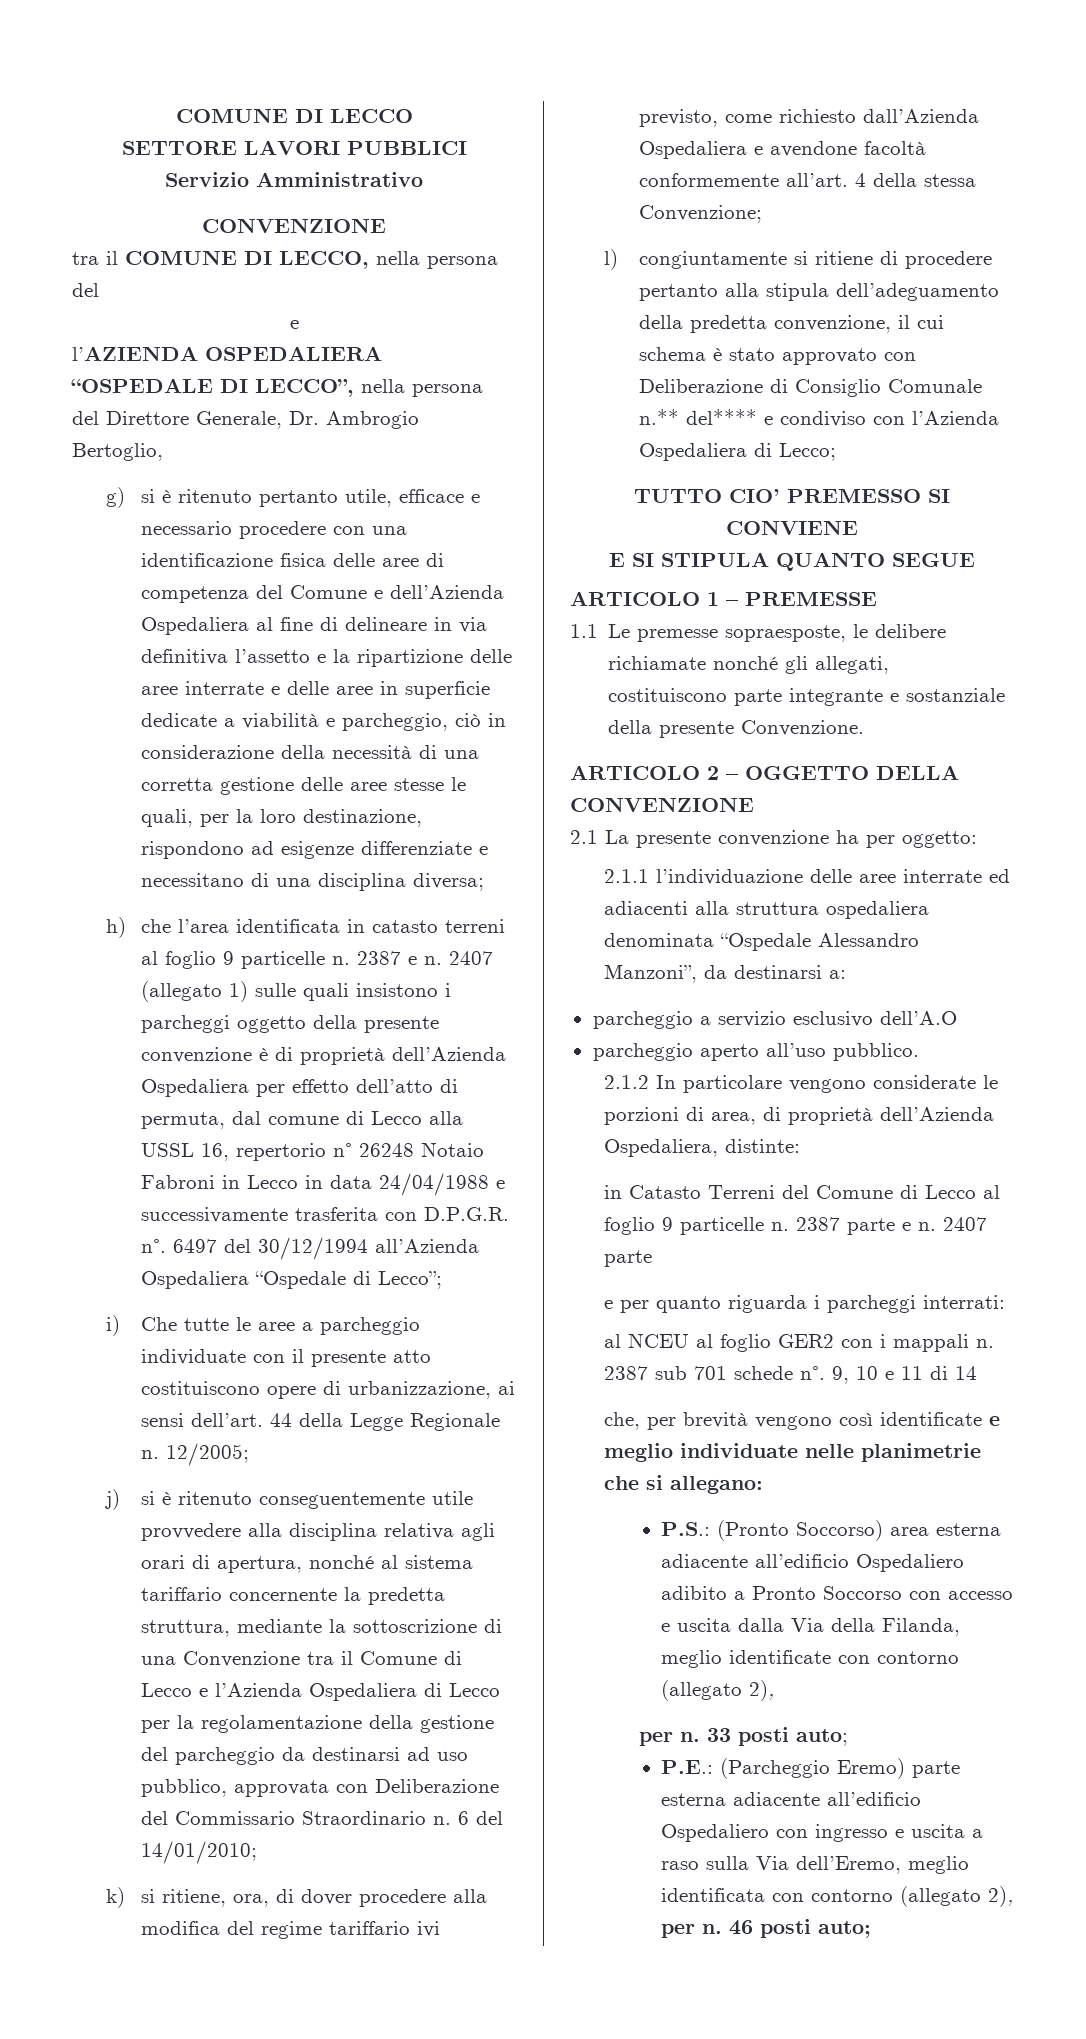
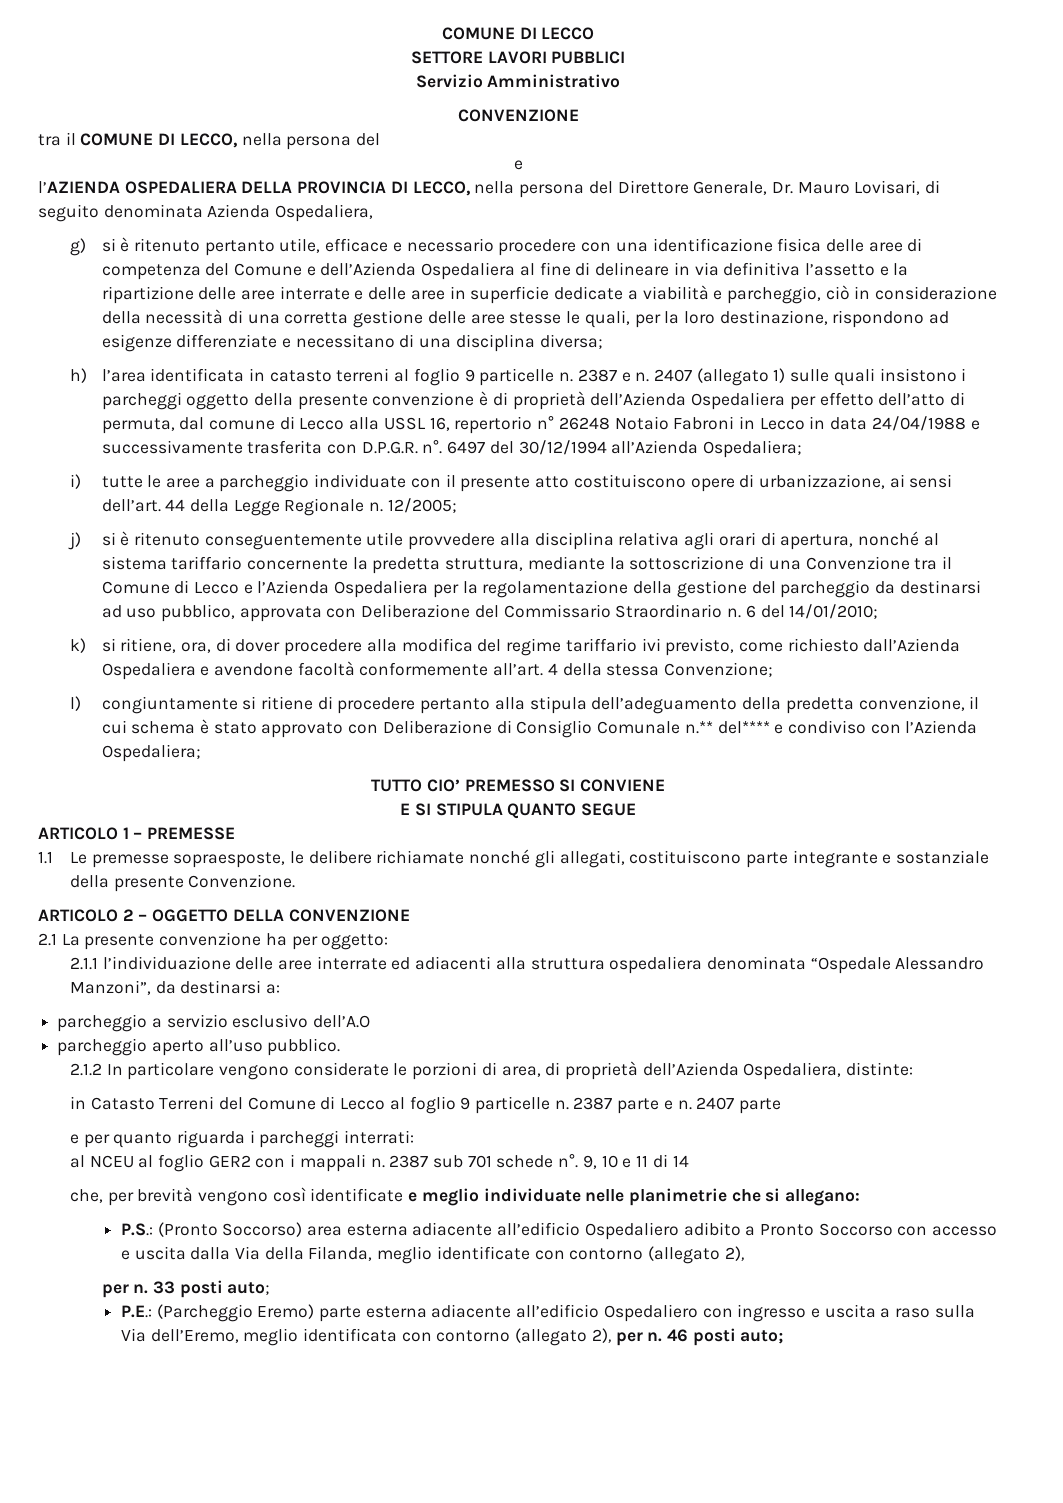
[71,378,354,397] “OSPEDALE DI LECCO”, -> [241,181,470,196] DELLA PROVINCIA DI LECCO,
[326,411,419,429] [72,443,163,461] Ambrogio Bertoglio, -> [797,180,941,195] [38,204,374,222] Mauro Lovisari, di seguito denominata Azienda Ospedaliera,
[140,919,171,933] che -> (87, 375) none
[140,1271,442,1289] Ospedaliera “Ospedale di Lecco”; -> [703,440,803,458] Ospedaliera;
[140,1317,177,1331] Che -> (81, 481) none
[423,1683,500,1697] di Lecco -> (429, 589) none
[638,443,836,461] Ospedaliera di Lecco; -> [101,744,201,762] Ospedaliera;

